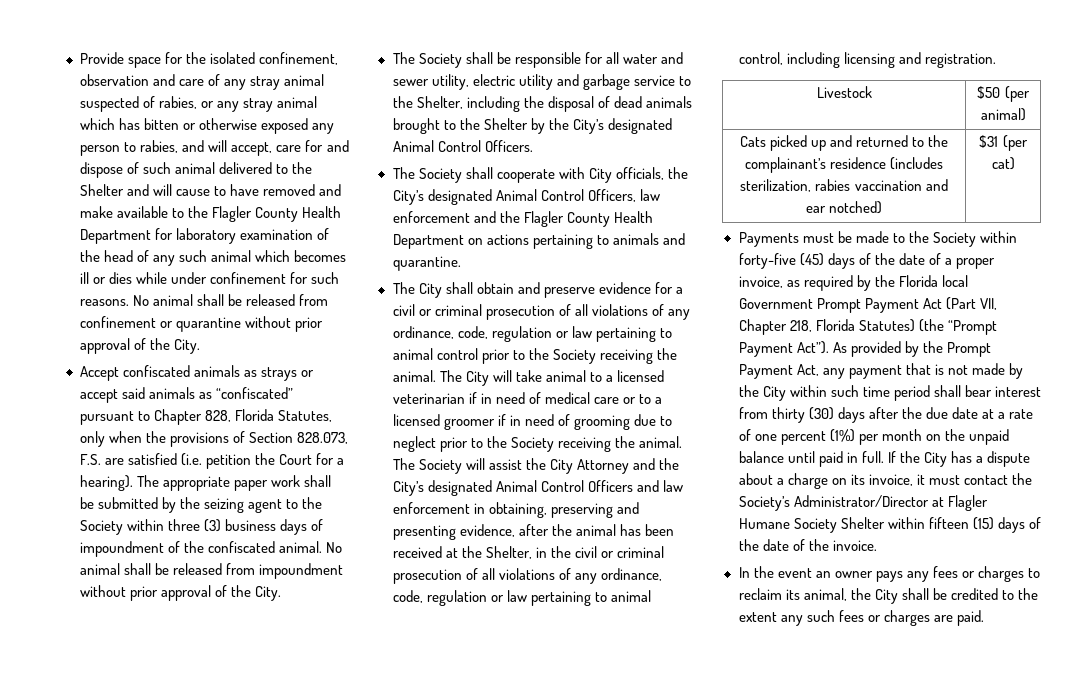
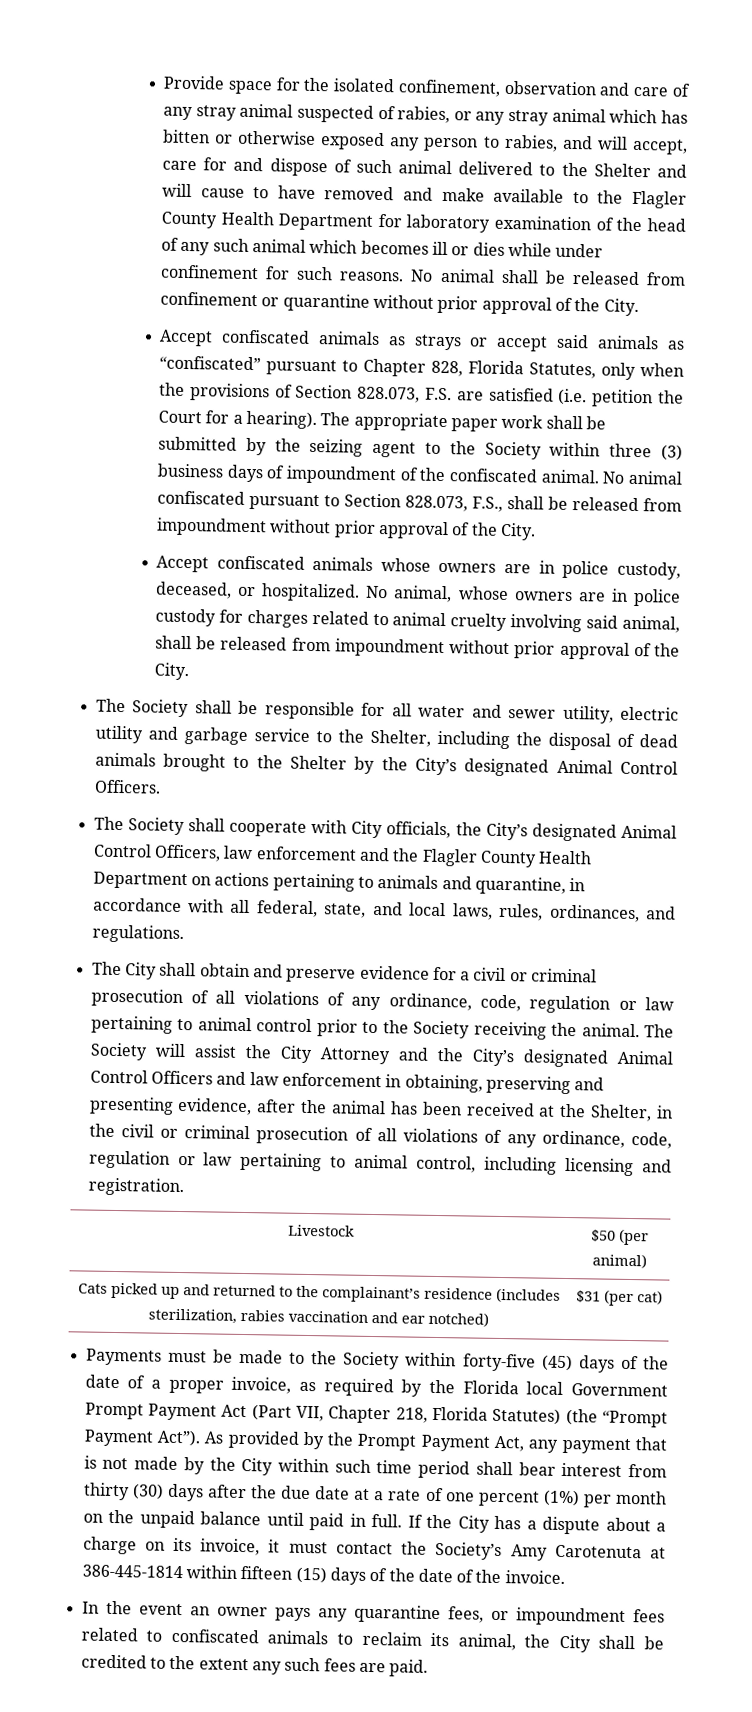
(121, 569) none -> [156,490,682,512] [155,517,536,541] [155,555,682,580] [154,581,682,607] [154,608,681,633] confiscated pursuant to Section 828.073, F.S., shall be released from impoundment without prior approval of the City. // Accept confiscated animals whose owners are in police custody, deceased, or hospitalized. No animal, whose owners are in police custody for charges related to animal cruelty involving said animal,
[392,256,461,271] quarantine. -> [474,876,586,895] [92,897,676,923] [91,924,184,944] quarantine, in accordance with all federal, state, and local laws, rules, ordinances, and regulations.
[465,370,664,386] [392,392,662,404] [392,414,672,430] [392,436,682,452] [392,458,415,470] City will take animal to a licensed veterinarian if in need of medical care or to a licensed groomer if in need of grooming due to neglect prior to the Society receiving the animal. The -> (674, 1031) none
[793,495,988,511] [738,517,885,533] Administrator/Director at Flagler Humane Society Shelter -> [510,1544,667,1561] [81,1564,183,1579] Amy Carotenuta at 386-445-1814
[932,566,1024,582] fees or charges -> [353,1604,665,1626] [80,1627,329,1645] quarantine fees, or impoundment fees related to confiscated animals
[867,610,930,626] or charges -> (356, 1665) none

